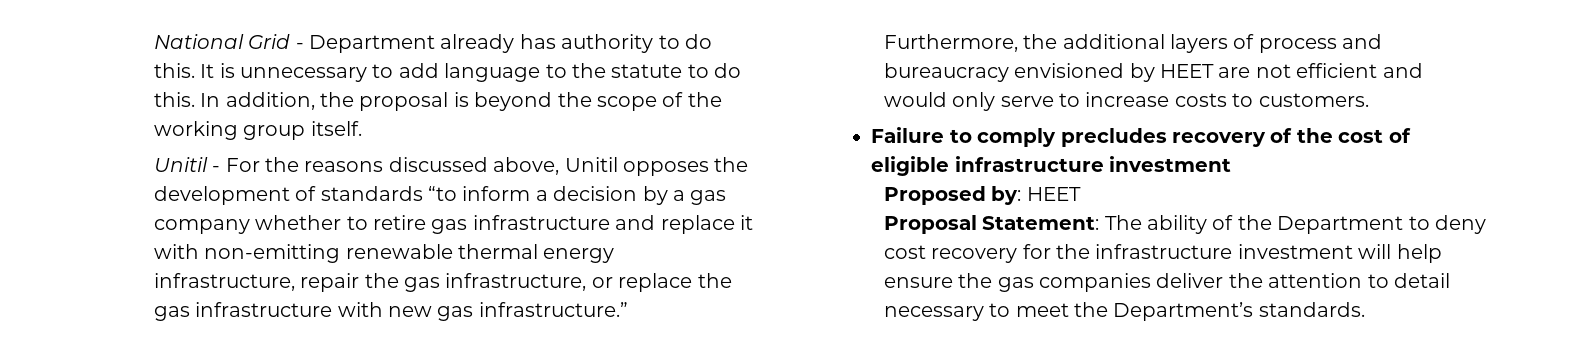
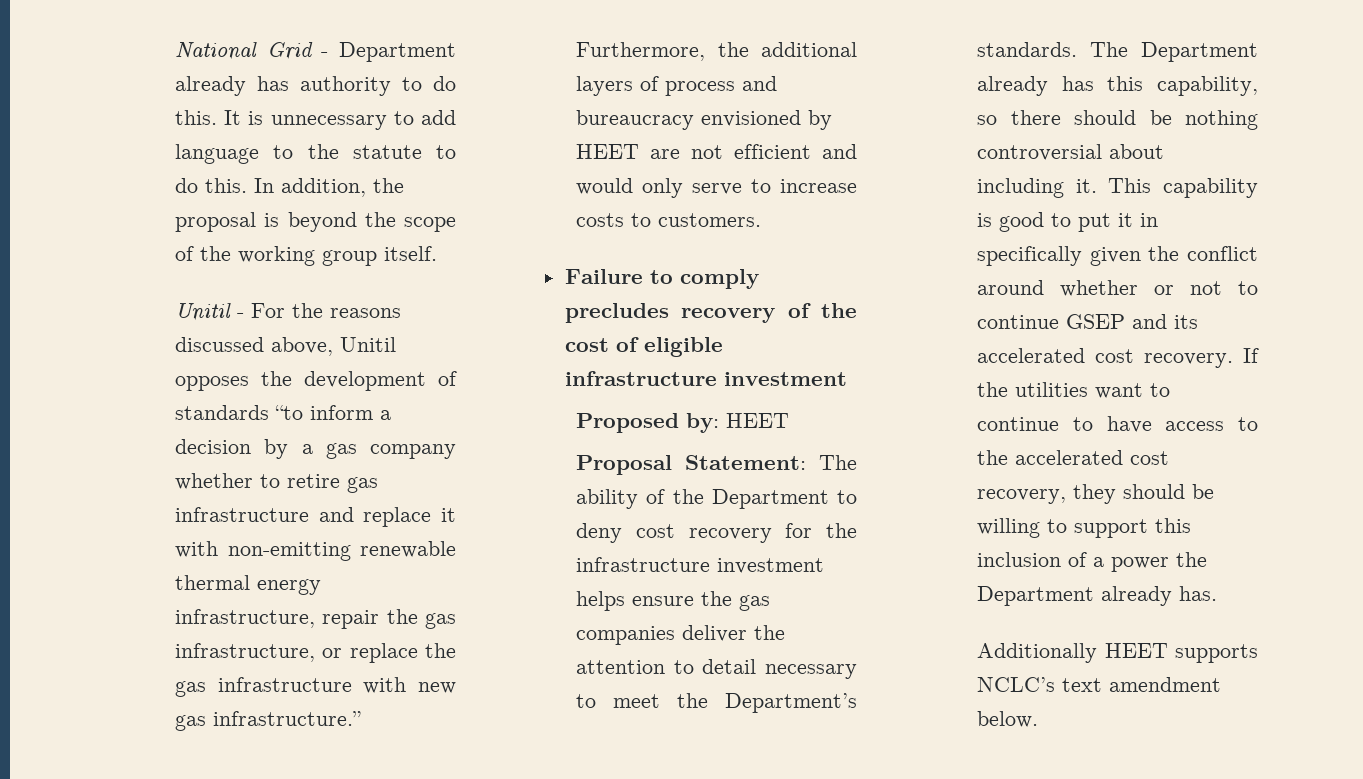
[1358,244,1442,263] will help -> [576,591,626,611] helps
(1365, 309) none -> [1090,42,1258,62] [977,76,1258,96] [977,110,1258,130] [977,144,1165,161] [977,178,1258,198] [977,212,1159,232] [977,246,1258,266] [977,280,1258,297] [977,314,1199,329] [977,348,1259,368] [977,382,1171,399] [977,416,1258,433] [977,450,1170,465] [977,484,1215,504] [977,518,1192,538] [977,552,1208,572] [977,586,1218,606] [977,643,1258,663] [977,677,1222,692] [977,711,1039,728] The Department already has this capability, so there should be nothing controversial about including it. This capability is good to put it in specifically given the conflict around whether or not to continue GSEP and its accelerated cost recovery. If the utilities want to continue to have access to the accelerated cost recovery, they should be willing to support this inclusion of a power the Department already has. // Additionally HEET supports NCLC’s text amendment below.

